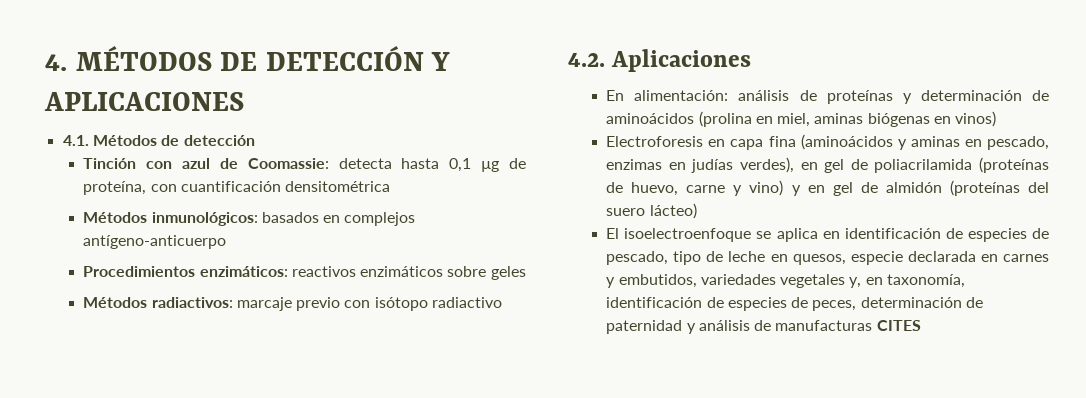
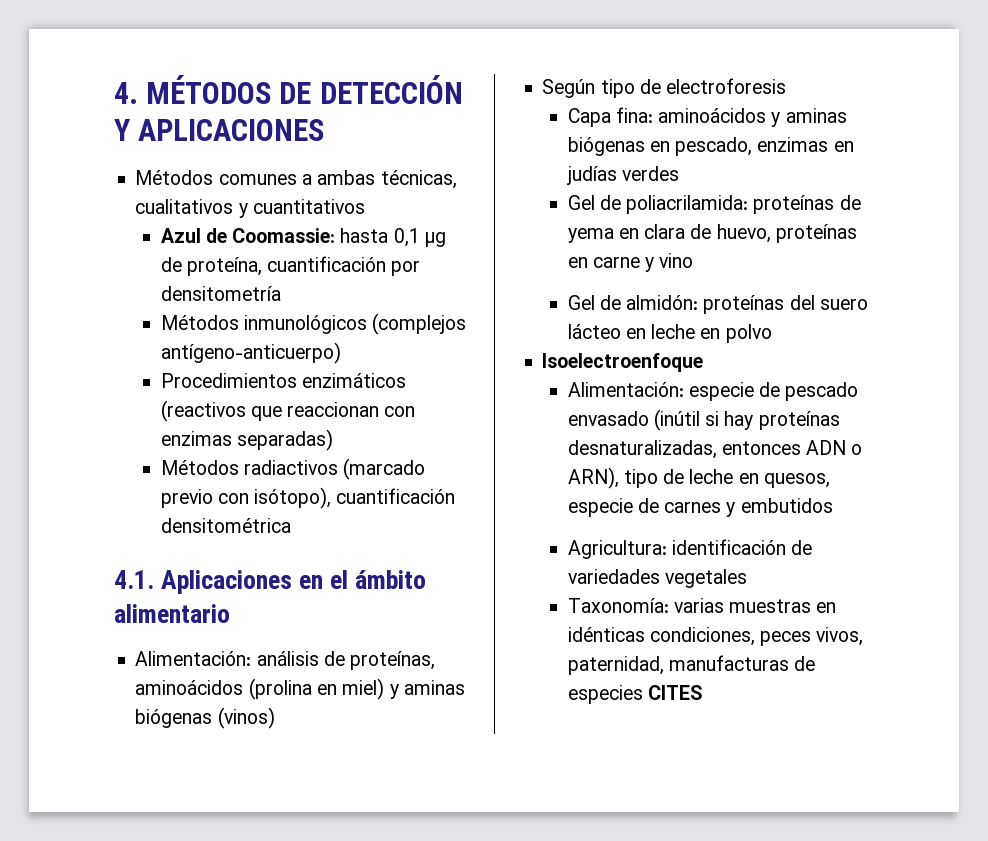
[62,135,255,146] [83,158,210,169] 4.1. Métodos de detección // Tinción con azul -> [135,170,457,189] [135,199,365,218] [160,228,201,243] Métodos comunes a ambas técnicas, cualitativos y cuantitativos // Azul
[338,158,392,169] detecta -> (336, 235) none
[150,181,391,192] [83,212,416,226] [83,235,227,249] [83,266,526,280] [83,297,503,311] [568,49,752,72] [606,90,1049,104] [606,111,997,127] [606,134,960,150] con cuantificación densitométrica // Métodos inmunológicos: basados en complejos antígeno-anticuerpo // Procedimientos enzimáticos: reactivos enzimáticos sobre geles // Métodos radiactivos: marcaje previo con isótopo radiactivo // 4.2. Aplicaciones // En alimentación: análisis de proteínas y determinación de aminoácidos (prolina en miel, aminas biógenas en vinos) // Electroforesis en capa fina (aminoácidos y aminas -> [267,256,421,276] [160,286,281,301] [160,313,467,335] [160,342,341,364] [160,373,406,388] [160,400,416,422] [160,429,333,451] [160,458,426,480] [160,487,456,509] [160,518,291,533] [114,570,427,594] [114,604,230,623] [135,651,436,670] [135,678,465,700] [135,707,275,729] [542,78,787,98] [567,107,847,127] [567,137,645,156] cuantificación por densitometría // Métodos inmunológicos (complejos antígeno-anticuerpo) // Procedimientos enzimáticos (reactivos que reaccionan con enzimas separadas) // Métodos radiactivos (marcado previo con isótopo), cuantificación densitométrica // 4.1. Aplicaciones en el ámbito alimentario // Alimentación: análisis de proteínas, aminoácidos (prolina en miel) y aminas biógenas (vinos) // Según tipo de electroforesis // Capa fina: aminoácidos y aminas biógenas
[739,157,1049,173] [606,180,1049,196] [606,203,697,219] [606,228,1049,242] [606,251,669,265] verdes), en gel de poliacrilamida (proteínas de huevo, carne y vino) y en gel de almidón (proteínas del suero lácteo) // El isoelectroenfoque se aplica en identificación de especies de pescado, -> [621,166,679,181] [567,195,861,214] [567,224,857,243] [567,253,694,272] [567,295,868,314] [567,324,772,343] [542,353,704,372] [567,382,859,401] [567,409,840,431] [567,440,863,459] [567,467,619,489] verdes // Gel de poliacrilamida: proteínas de yema en clara de huevo, proteínas en carne y vino // Gel de almidón: proteínas del suero lácteo en leche en polvo // Isoelectroenfoque // Alimentación: especie de pescado envasado (inútil si hay proteínas desnaturalizadas, entonces ADN o ARN),
[907,251,1049,262] [606,274,966,288] [606,297,984,311] [606,320,873,334] declarada en carnes y embutidos, variedades vegetales y, en taxonomía, identificación de especies de peces, determinación de paternidad y análisis de manufacturas -> [637,498,833,517] [567,539,813,559] [567,569,747,588] [567,598,837,613] [567,627,864,646] [567,655,816,675] [567,685,643,704] de carnes y embutidos // Agricultura: identificación de variedades vegetales // Taxonomía: varias muestras en idénticas condiciones, peces vivos, paternidad, manufacturas de especies

